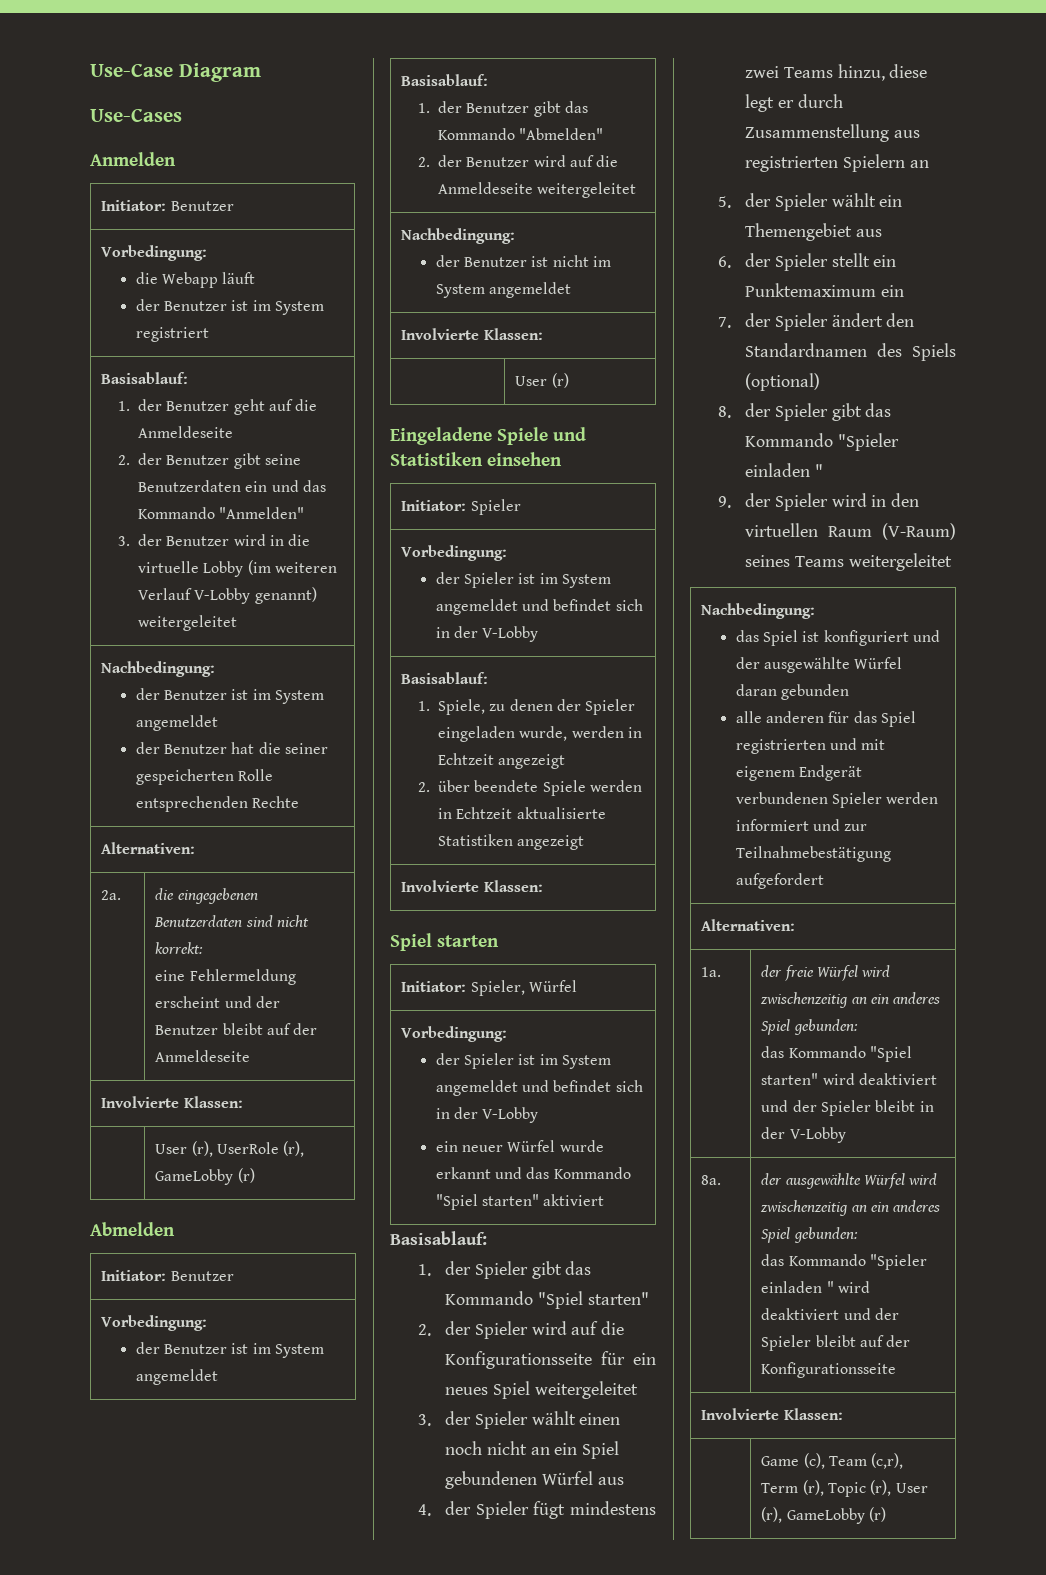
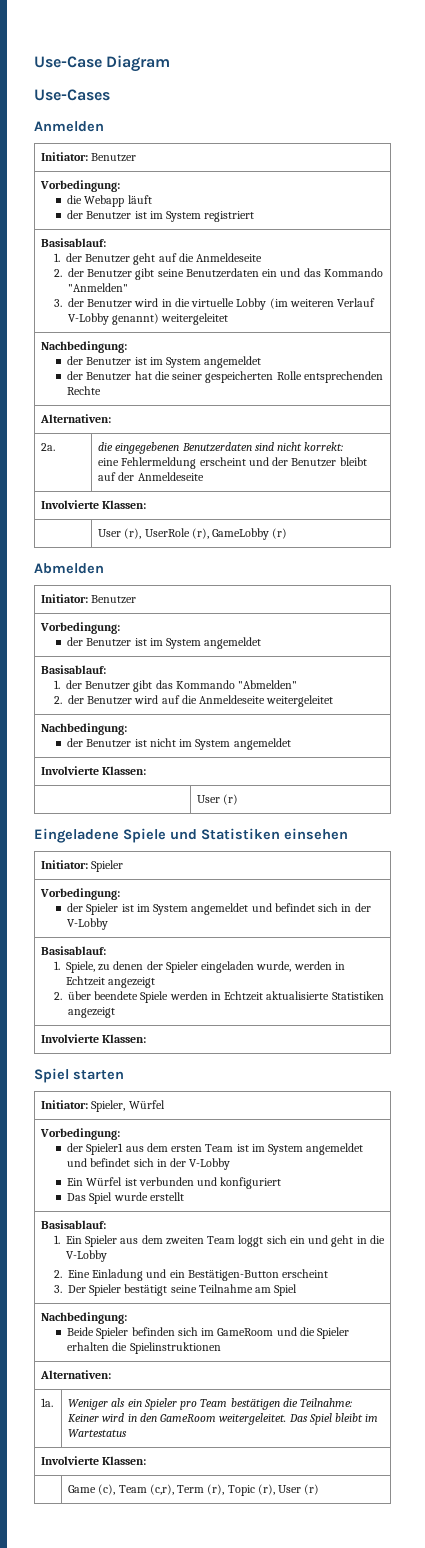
[463,1053,514,1069] Spieler -> [86,1143,234,1155] Spieler1 aus dem ersten Team
[435,1140,604,1152] [435,1167,631,1179] [435,1194,605,1210] [390,1231,487,1245] [417,1261,592,1279] [445,1291,649,1309] [417,1321,625,1339] [445,1351,656,1369] [445,1381,638,1399] [417,1411,621,1429] [445,1441,620,1459] [445,1471,624,1489] [417,1501,656,1519] [745,64,928,81] [745,94,843,112] [745,124,920,142] [745,154,929,172] [717,193,903,211] [745,223,882,241] [717,253,897,271] [745,283,904,297] [717,313,915,331] [745,343,956,361] [745,373,821,391] [717,403,892,421] [745,433,899,451] [745,463,823,477] [717,493,920,511] [745,523,956,540] [745,553,952,571] [701,603,816,619] [735,630,940,646] [735,657,903,673] [735,684,849,700] [735,711,916,727] [735,738,886,754] [735,765,862,781] [735,792,939,808] [735,819,868,831] [735,846,891,862] [735,873,824,889] [701,919,796,931] [701,967,722,977] [761,965,891,981] [760,992,941,1008] [761,1019,858,1035] [761,1046,913,1062] [761,1073,938,1085] [761,1100,934,1116] [761,1127,846,1143] [701,1175,722,1185] [761,1173,938,1189] [760,1200,941,1216] [761,1227,858,1243] [761,1254,928,1270] [761,1281,871,1293] [761,1308,900,1320] [761,1335,911,1351] [761,1362,897,1378] ein neuer Würfel wurde erkannt und das Kommando "Spiel starten" aktiviert // Basisablauf: // 1. der Spieler gibt das Kommando "Spiel starten" // 2. der Spieler wird auf die Konfigurationsseite für ein neues Spiel weitergeleitet // 3. der Spieler wählt einen noch nicht an ein Spiel gebundenen Würfel aus // 4. der Spieler fügt mindestens zwei Teams hinzu, diese legt er durch Zusammenstellung aus registrierten Spielern an // 5. der Spieler wählt ein Themengebiet aus // 6. der Spieler stellt ein Punktemaximum ein // 7. der Spieler ändert den Standardnamen des Spiels (optional) // 8. der Spieler gibt das Kommando "Spieler einladen " // 9. der Spieler wird in den virtuellen Raum (V-Raum) seines Teams weitergeleitet // Nachbedingung: // das Spiel ist konfiguriert und der ausgewählte Würfel daran gebunden // alle anderen für das Spiel registrierten und mit eigenem Endgerät verbundenen Spieler werden informiert und zur Teilnahmebestätigung aufgefordert // Alternativen: // 1a. | der freie Würfel wird zwischenzeitig an ein anderes Spiel gebunden: // das Kommando "Spiel starten" wird deaktiviert und der Spieler bleibt in der V-Lobby // 8a. | der ausgewählte Würfel wird zwischenzeitig an ein anderes Spiel gebunden: // das Kommando "Spieler einladen " wird deaktiviert und der Spieler bleibt auf der Konfigurationsseite -> [67,1177,282,1189] [67,1192,184,1204] [41,1220,107,1229] [53,1235,385,1247] [65,1250,107,1262] [53,1269,329,1281] [53,1284,298,1296] [41,1312,128,1324] [67,1327,350,1339] [67,1342,221,1354] [40,1370,112,1379] [41,1398,54,1407] [68,1398,352,1410] [68,1413,379,1425] [68,1429,128,1437] Ein Würfel ist verbunden und konfiguriert // Das Spiel wurde erstellt // Basisablauf: // 1. Ein Spieler aus dem zweiten Team loggt sich ein und geht in die V-Lobby // 2. Eine Einladung und ein Bestätigen-Button erscheint // 3. Der Spieler bestätigt seine Teilnahme am Spiel // Nachbedingung: // Beide Spieler befinden sich im GameRoom und die Spieler erhalten die Spielinstruktionen // Alternativen: // 1a. | Weniger als ein Spieler pro Team bestätigen die Teilnahme: Keiner wird in den GameRoom weitergeleitet. Das Spiel bleibt im Wartestatus
[761,1507,865,1524] (r), GameLobby -> (301, 1489) none

